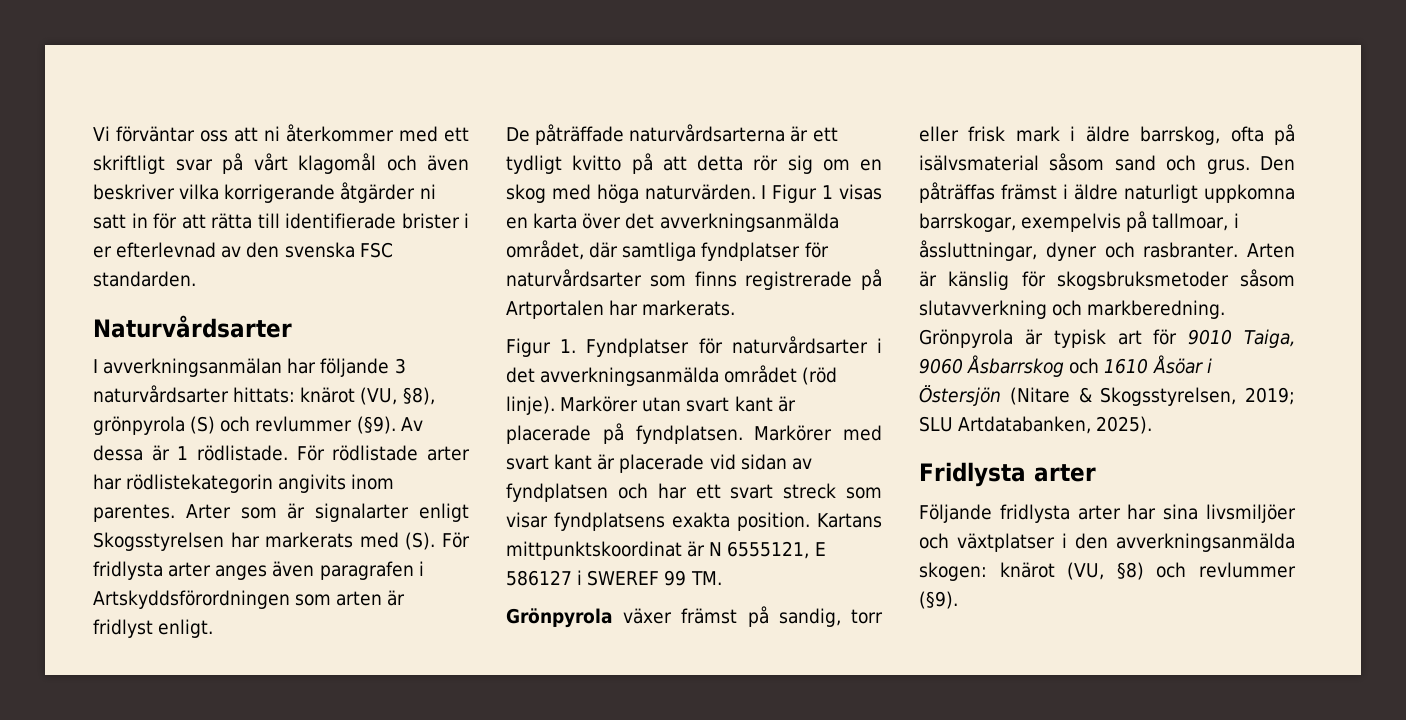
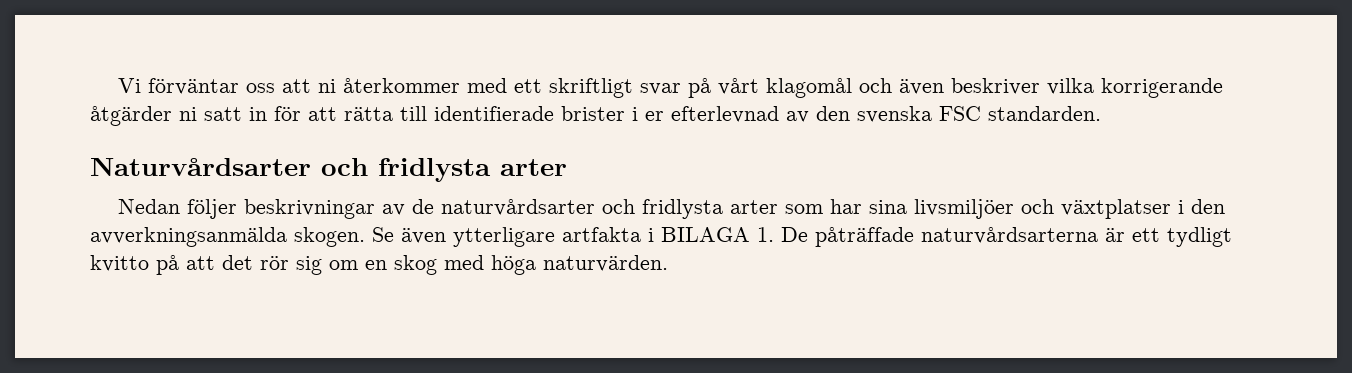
[93,358,406,377] [93,385,435,405] [93,416,423,435] [93,445,471,461] [93,474,395,493] [93,503,470,522] [93,532,471,551] [93,561,424,580] [93,590,406,609] [93,619,214,638] // I avverkningsanmälan har följande 3 naturvårdsarter hittats: knärot (VU, §8), grönpyrola (S) och revlummer (§9). Av dessa är 1 rödlistade. För rödlistade arter har rödlistekategorin angivits inom parentes. Arter som är signalarter enligt Skogsstyrelsen har markerats med (S). För fridlysta arter anges även paragrafen i Artskyddsförordningen som arten är fridlyst enligt. // -> [321,158,567,182] [118,199,1226,219] [90,227,774,247] och fridlysta arter // Nedan följer beskrivningar av de naturvårdsarter och fridlysta arter som har sina livsmiljöer och växtplatser i den avverkningsanmälda skogen. Se även ytterligare artfakta i BILAGA 1.
[697,155,743,171] detta -> [222,255,253,270] det
[761,184,882,203] [506,213,839,232] [506,240,829,261] [506,269,882,290] [506,300,736,319] [506,336,882,357] [506,365,838,386] [506,396,796,415] [506,423,882,444] [506,454,812,473] [506,483,882,502] [506,512,882,531] [506,541,826,560] [506,570,722,586] [506,606,883,628] [919,124,1295,145] [919,153,1295,174] [919,182,1296,203] [919,211,1239,232] [919,240,1295,261] [919,269,1295,290] [919,300,1226,319] [919,329,1296,348] [919,355,1212,377] [919,385,1295,406] [919,416,1153,434] [919,462,1096,487] [919,504,1296,523] [919,533,1295,552] [919,562,1296,581] [919,591,958,609] I Figur 1 visas en karta över det avverkningsanmälda området, där samtliga fyndplatser för naturvårdsarter som finns registrerade på Artportalen har markerats. // Figur 1. Fyndplatser för naturvårdsarter i det avverkningsanmälda området (röd linje). Markörer utan svart kant är placerade på fyndplatsen. Markörer med svart kant är placerade vid sidan av fyndplatsen och har ett svart streck som visar fyndplatsens exakta position. Kartans mittpunktskoordinat är N 6555121, E 586127 i SWEREF 99 TM. // Grönpyrola växer främst på sandig, torr eller frisk mark i äldre barrskog, ofta på isälvsmaterial såsom sand och grus. Den påträffas främst i äldre naturligt uppkomna barrskogar, exempelvis på tallmoar, i åssluttningar, dyner och rasbranter. Arten är känslig för skogsbruksmetoder såsom slutavverkning och markberedning. Grönpyrola är typisk art för 9010 Taiga, 9060 Åsbarrskog och 1610 Åsöar i Östersjön (Nitare & Skogsstyrelsen, 2019; SLU Artdatabanken, 2025). // Fridlysta arter // Följande fridlysta arter har sina livsmiljöer och växtplatser i den avverkningsanmälda skogen: knärot (VU, §8) och revlummer (§9). -> (668, 263) none

